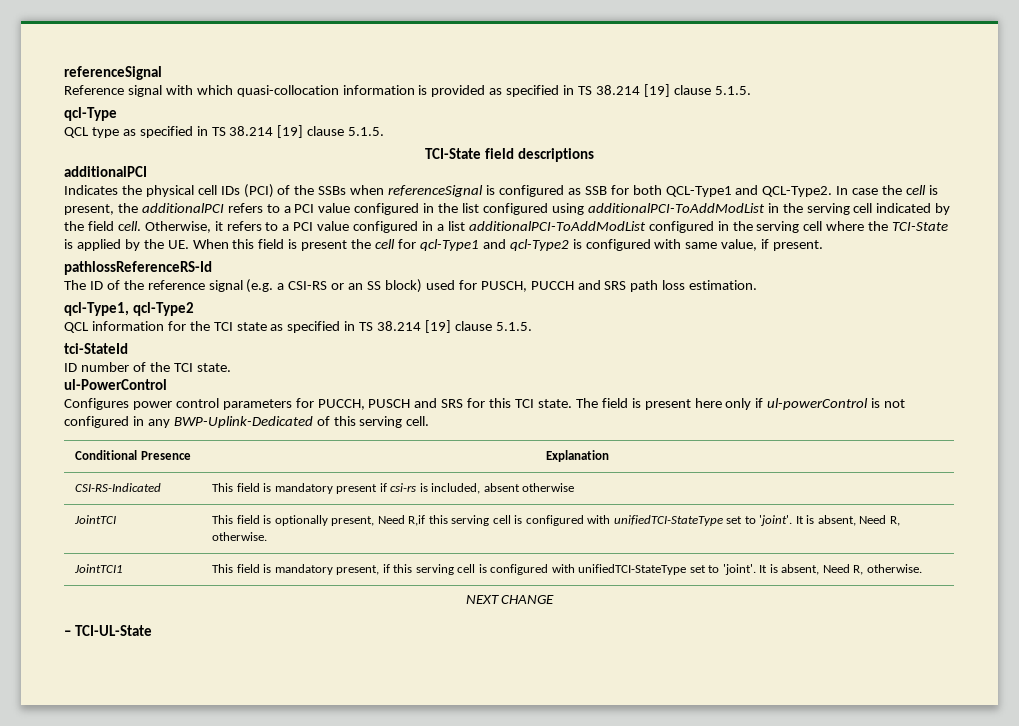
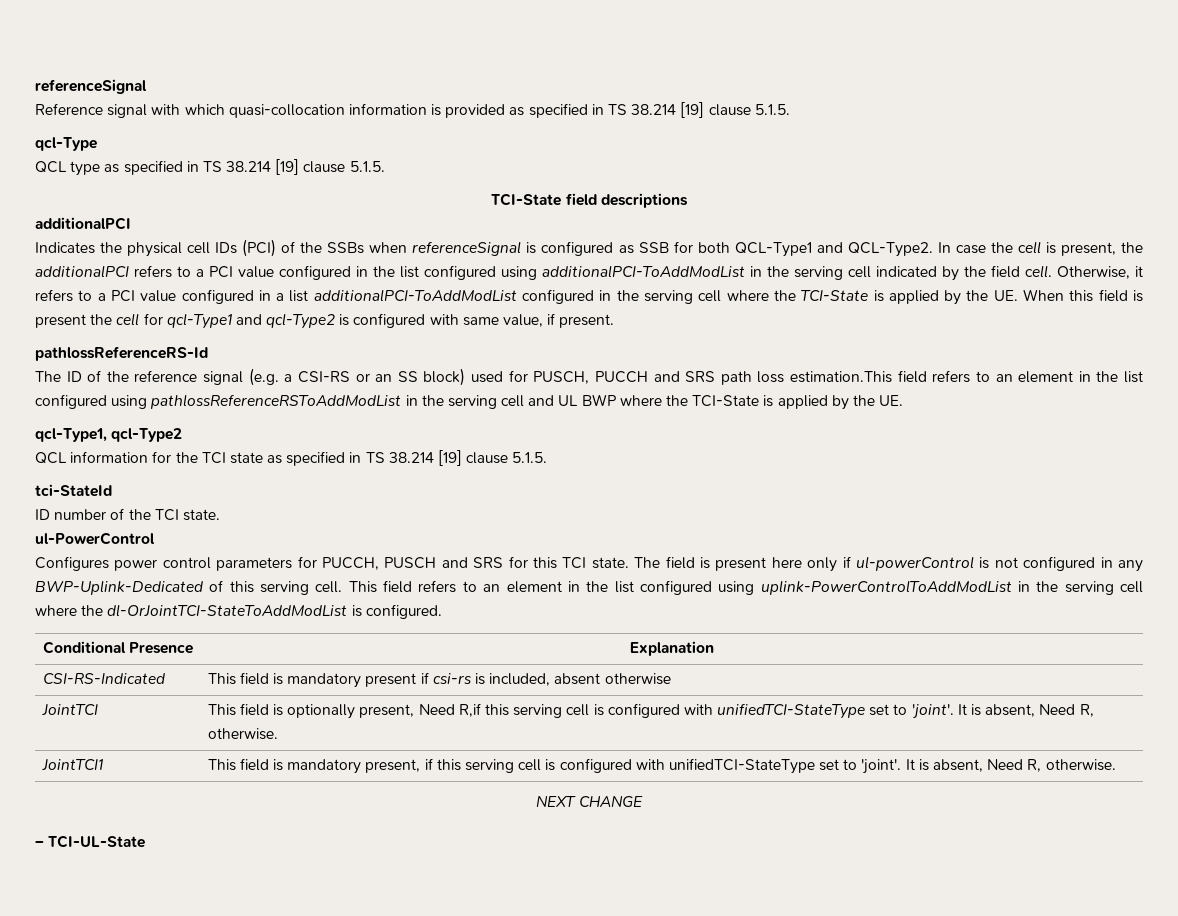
[689,280,758,290] estimation. -> [790,370,1144,383] [35,394,904,410] estimation.This field refers to an element in the list configured using pathlossReferenceRSToAddModList in the serving cell and UL BWP where the TCI-State is applied by the UE.
(430, 421) none -> [348,580,1144,595] [35,604,442,619] This field refers to an element in the list configured using uplink-PowerControlToAddModList in the serving cell where the dl-OrJointTCI-StateToAddModList is configured.

